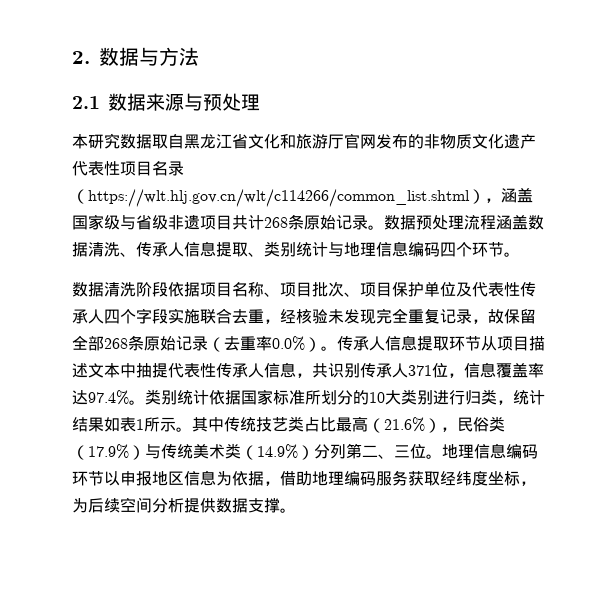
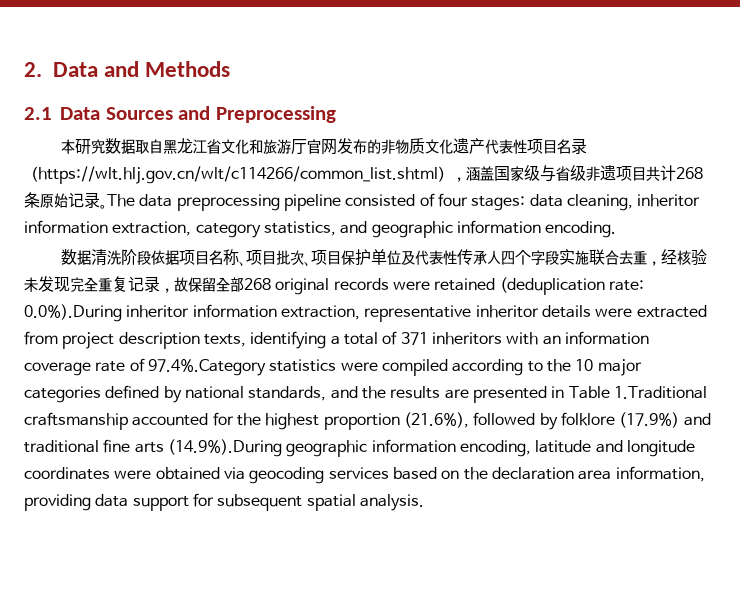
[98,47,199,66] [72,93,260,111] 数据与方法 // 2.1数据来源与预处理 -> [52,61,231,77] [24,106,336,123] Data and Methods // 2.1 Data Sources and Preprocessing
[384,215,544,230] [72,241,520,257] 数据预处理流程涵盖数据清洗、传承人信息提取、类别统计与地理信息编码四个环节。 -> [107,193,701,211] [24,220,617,238] The data preprocessing pipeline consisted of four stages: data cleaning, inheritor information extraction, category statistics, and geographic information encoding.
[128,335,545,352] [72,362,544,378] [72,389,545,405] [72,416,505,433] [72,443,538,460] [72,470,536,486] [72,497,296,513] 条原始记录（去重率0.0%）。传承人信息提取环节从项目描述文本中抽提代表性传承人信息，共识别传承人371位，信息覆盖率达97.4%。类别统计依据国家标准所划分的10大类别进行归类，统计结果如表1所示。其中传统技艺类占比最高（21.6%），民俗类（17.9%）与传统美术类（14.9%）分列第二、三位。地理信息编码环节以申报地区信息为依据，借助地理编码服务获取经纬度坐标，为后续空间分析提供数据支撑。 -> [275,277,644,295] [24,304,707,322] [24,331,649,349] [24,358,642,376] [24,385,707,403] [24,412,711,430] [24,439,695,457] [24,466,705,484] [24,493,424,511] original records were retained (deduplication rate: 0.0%).During inheritor information extraction, representative inheritor details were extracted from project description texts, identifying a total of 371 inheritors with an information coverage rate of 97.4%.Category statistics were compiled according to the 10 major categories defined by national standards, and the results are presented in Table 1.Traditional craftsmanship accounted for the highest proportion (21.6%), followed by folklore (17.9%) and traditional fine arts (14.9%).During geographic information encoding, latitude and longitude coordinates were obtained via geocoding services based on the declaration area information, providing data support for subsequent spatial analysis.

